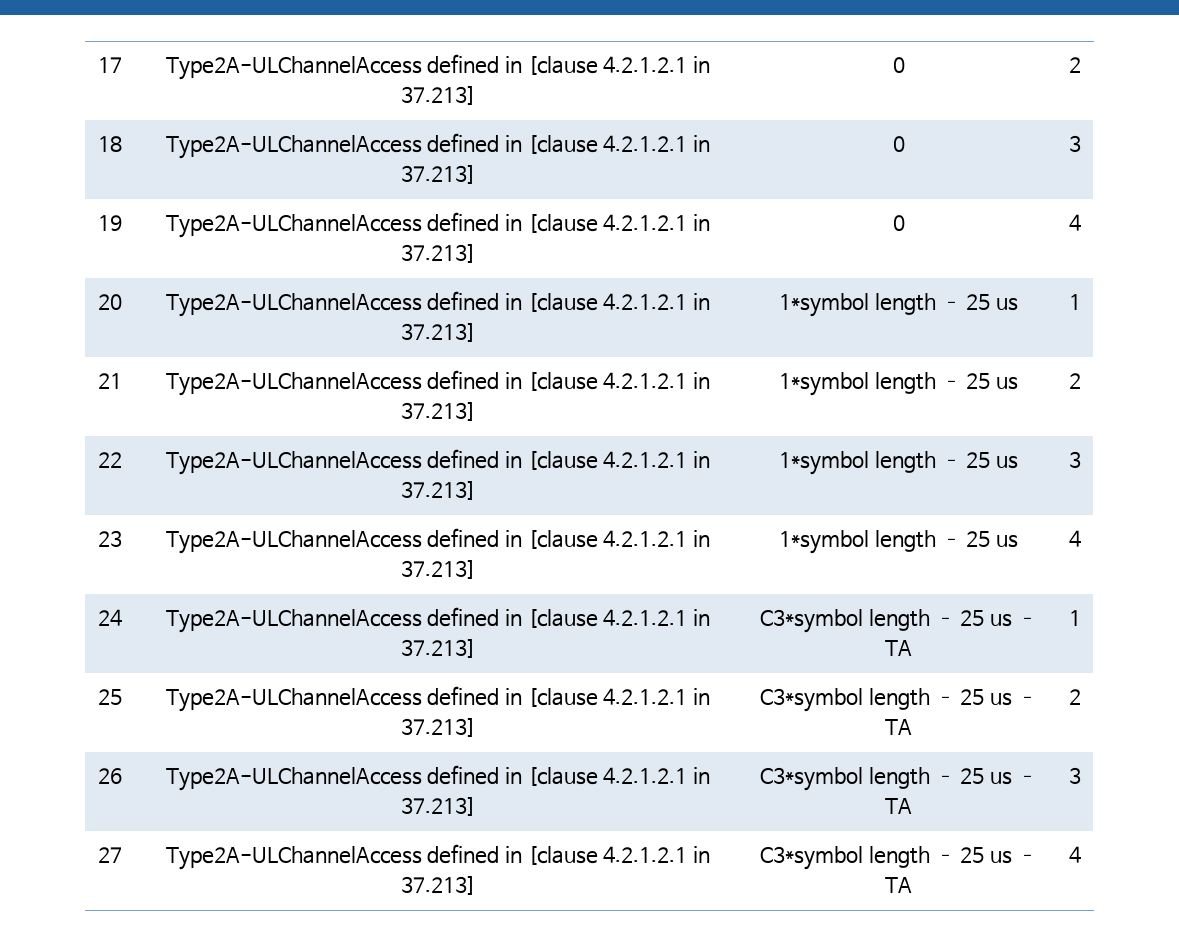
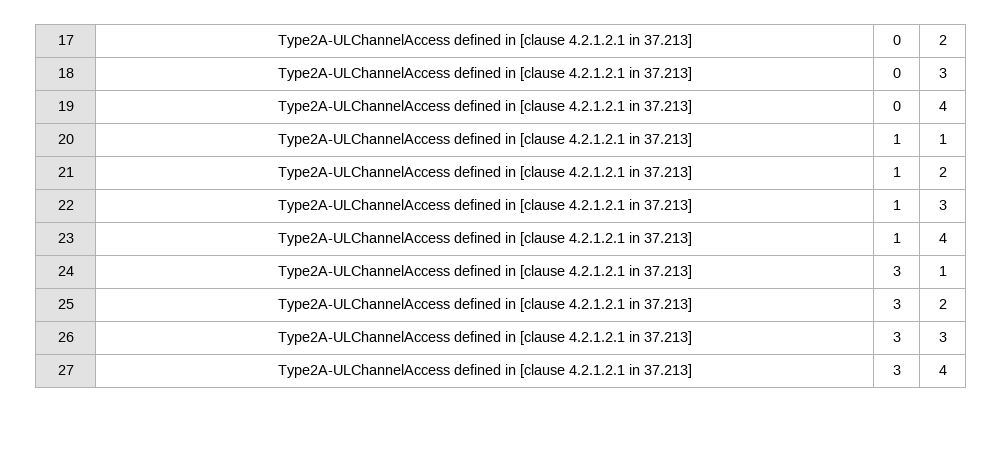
[779,293,1018,317] 1*symbol length – 25 us -> [892,134,901,144] 1
[779,372,1018,396] 1*symbol length – 25 us -> [892,167,901,177] 1
[779,451,1018,475] 1*symbol length – 25 us -> [892,200,901,210] 1
[779,530,1018,554] 1*symbol length – 25 us -> [892,233,901,243] 1
[760,609,1037,633] [885,640,913,656] C3*symbol length – 25 us – TA -> [892,266,901,276] 3
[760,688,1037,712] [885,719,913,735] C3*symbol length – 25 us – TA -> [892,299,901,309] 3
[760,767,1037,791] [885,798,913,814] C3*symbol length – 25 us – TA -> [892,332,901,342] 3
[760,846,1037,870] [885,877,913,893] C3*symbol length – 25 us – TA -> [892,365,901,375] 3

